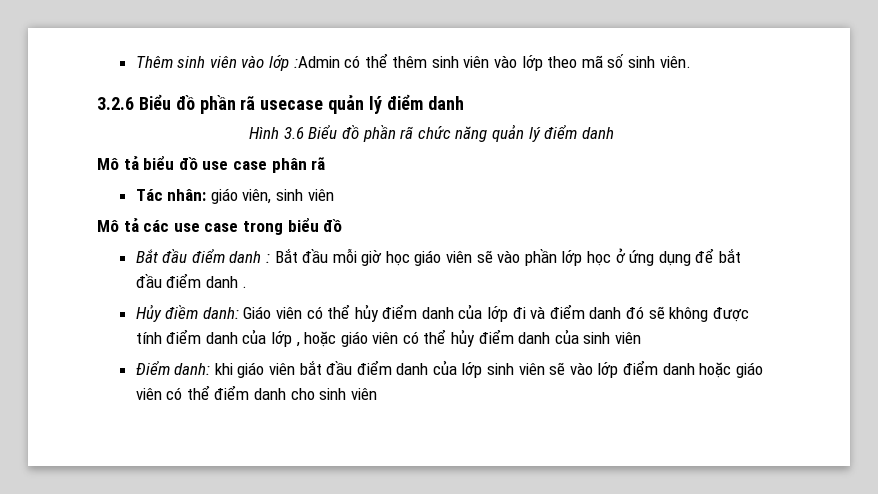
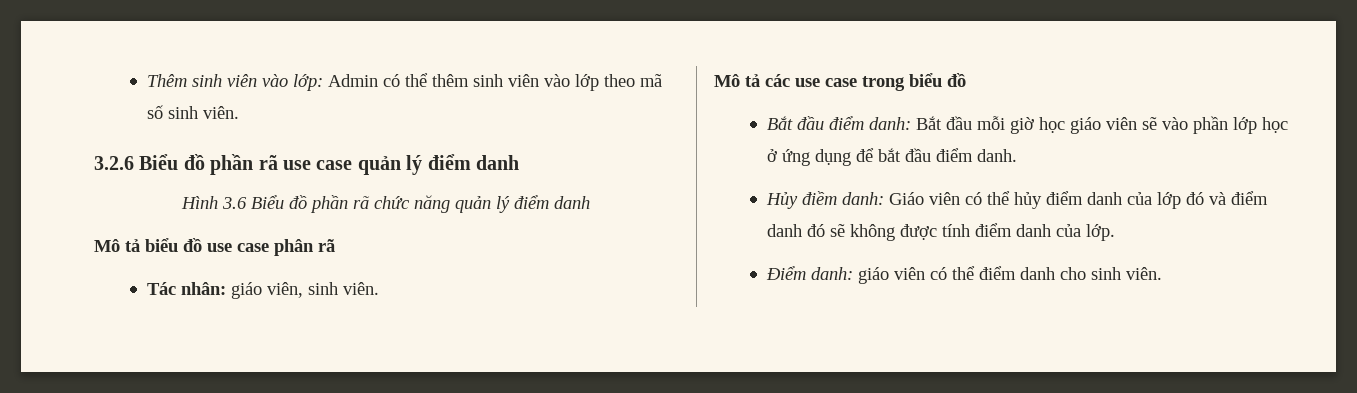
[268,55,340,71] lớp :Admin -> [292,74,378,91] lớp: Admin
[260,100,324,110] usecase -> [283,160,353,170] use case
[307,189,334,201] viên -> [342,282,379,295] viên.
[229,251,270,263] danh : -> [868,117,911,130] danh:
[205,276,248,288] danh . -> [976,149,1017,162] danh.
[512,307,526,319] đi -> [1185,192,1204,205] đó
[270,329,642,347] [135,360,732,378] lớp , hoặc giáo viên có thể hủy điểm danh của sinh viên // Điểm danh: khi giáo viên bắt đầu điểm danh của lớp sinh viên sẽ vào lớp điểm danh hoặc -> [1085,224,1115,241] [765,266,853,280] lớp. // Điểm danh:
[350,388,377,400] viên -> [1125,267,1162,280] viên.

